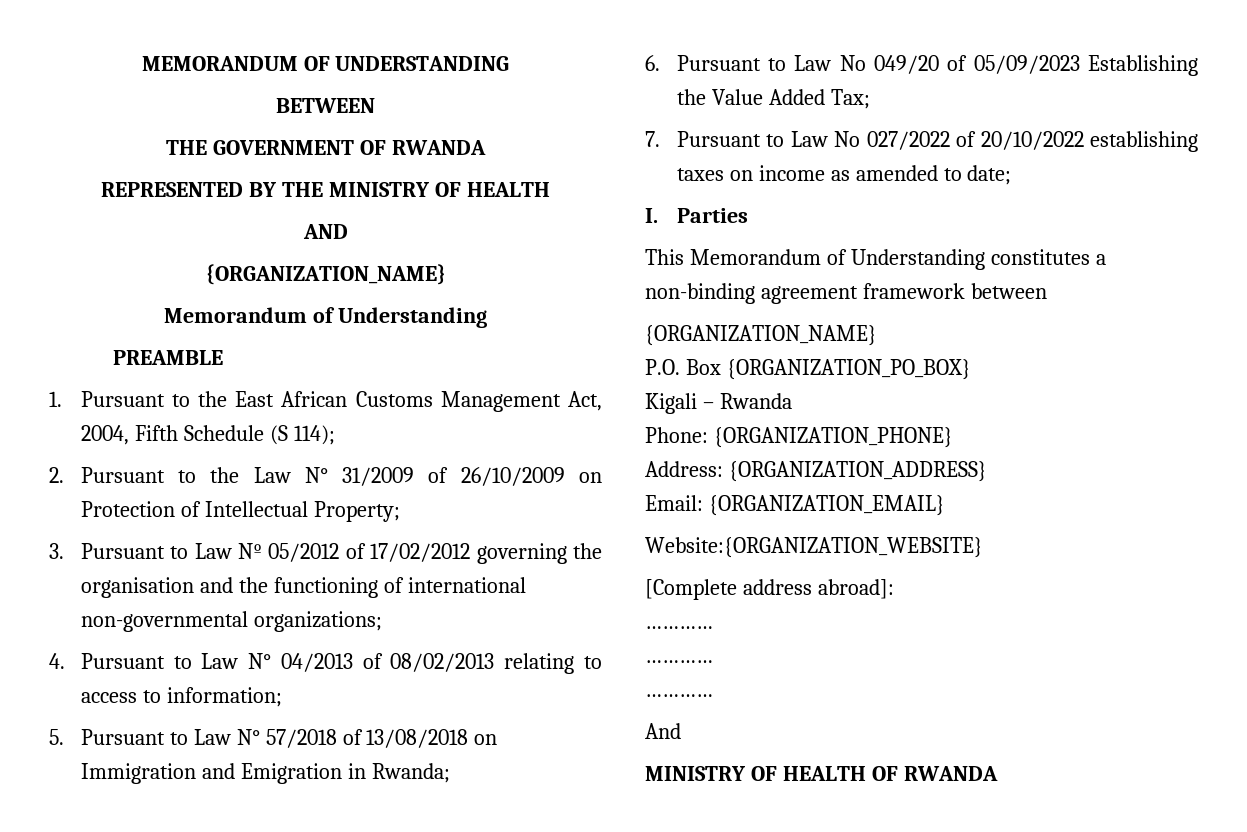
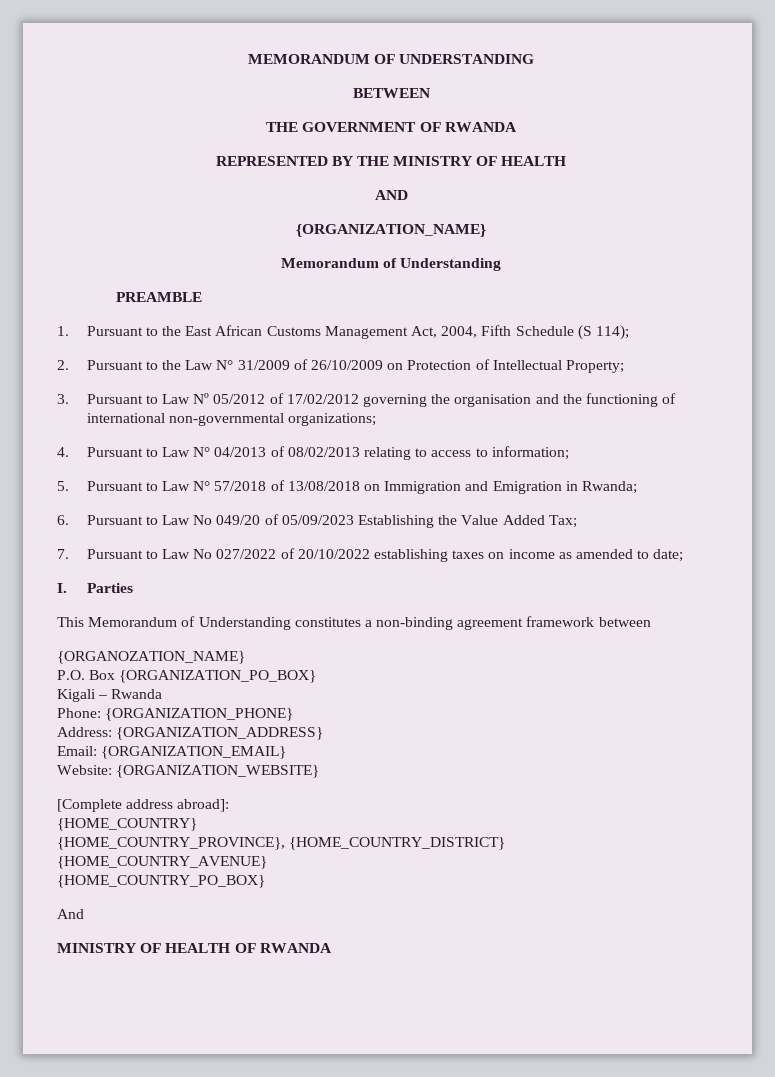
[645,325,877,346] {ORGANIZATION_NAME} -> [57,651,245,664] {ORGANOZATION_NAME}
[645,537,983,558] Website:{ORGANIZATION_WEBSITE} -> [57,765,320,778] Website: {ORGANIZATION_WEBSITE}
[645,626,713,629] [645,660,713,663] [645,694,713,697] ………… // ………… // ………… -> [57,818,197,831] [57,837,506,850] [57,856,267,869] [57,875,265,888] {HOME_COUNTRY} // {HOME_COUNTRY_PROVINCE}, {HOME_COUNTRY_DISTRICT} // {HOME_COUNTRY_AVENUE} // {HOME_COUNTRY_PO_BOX}

